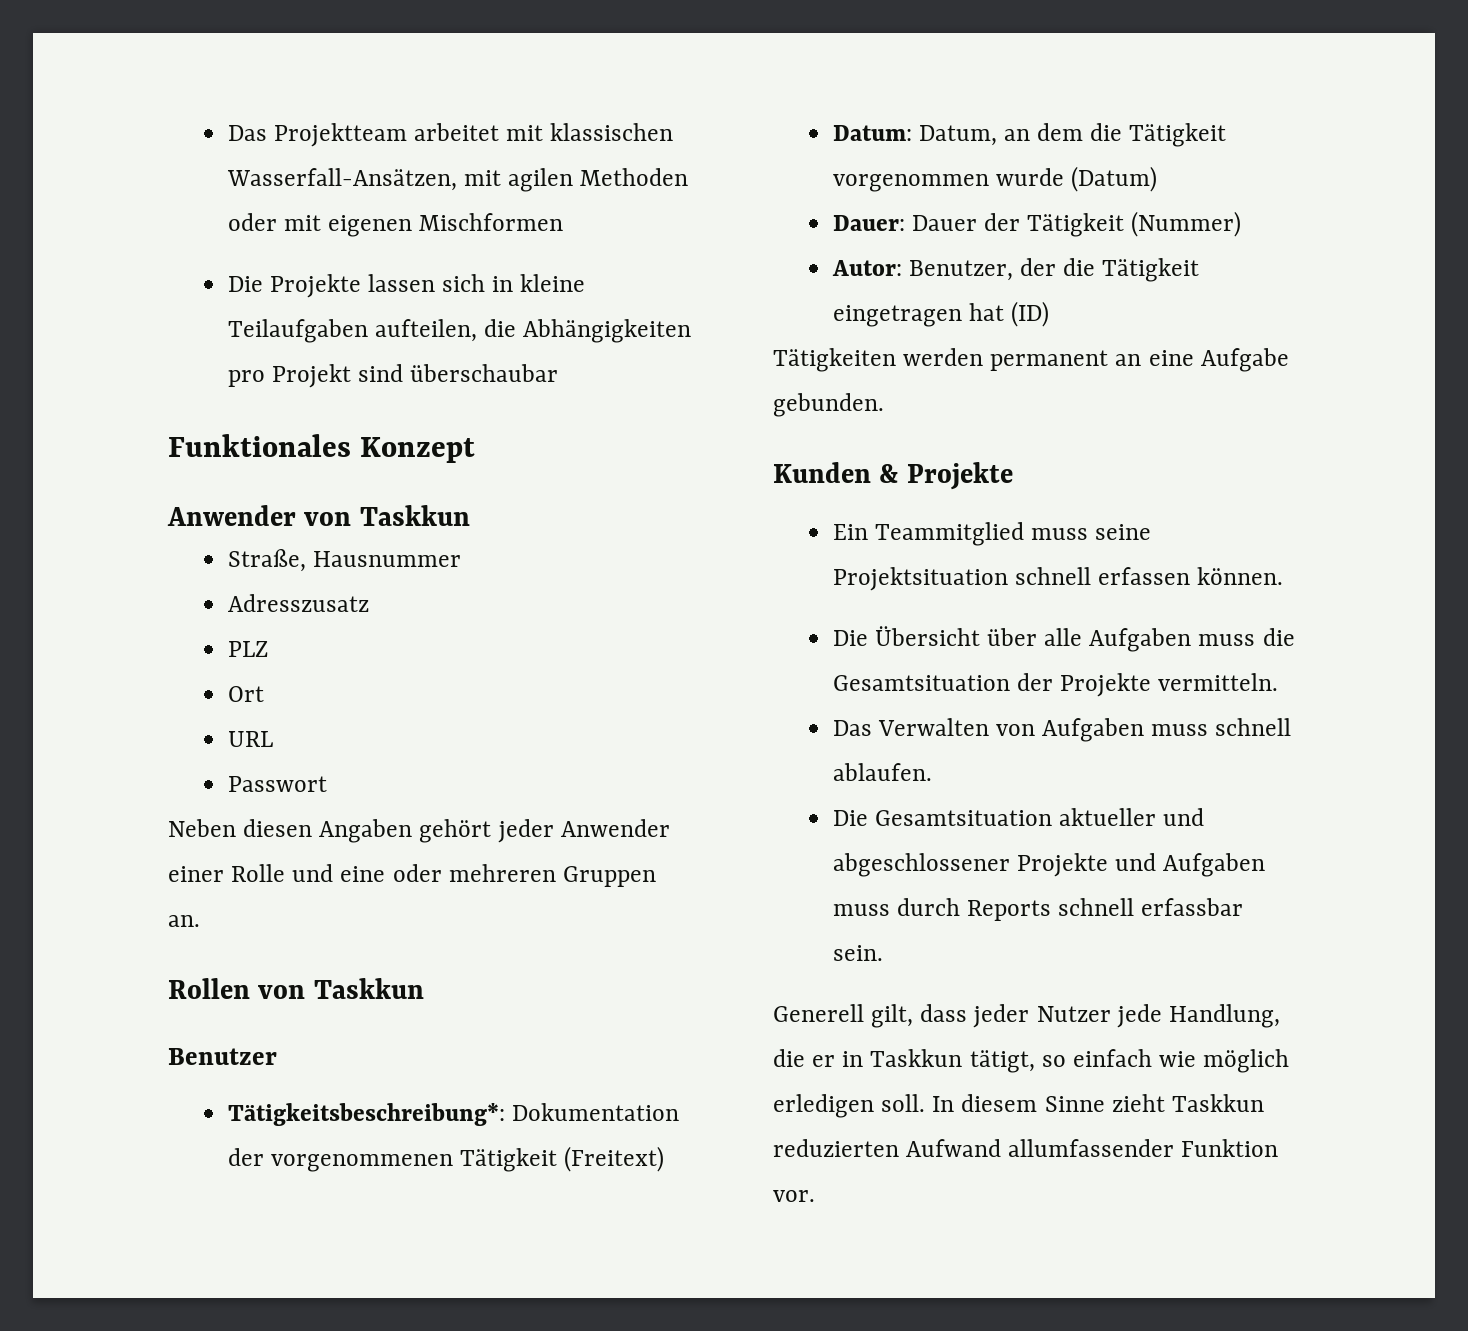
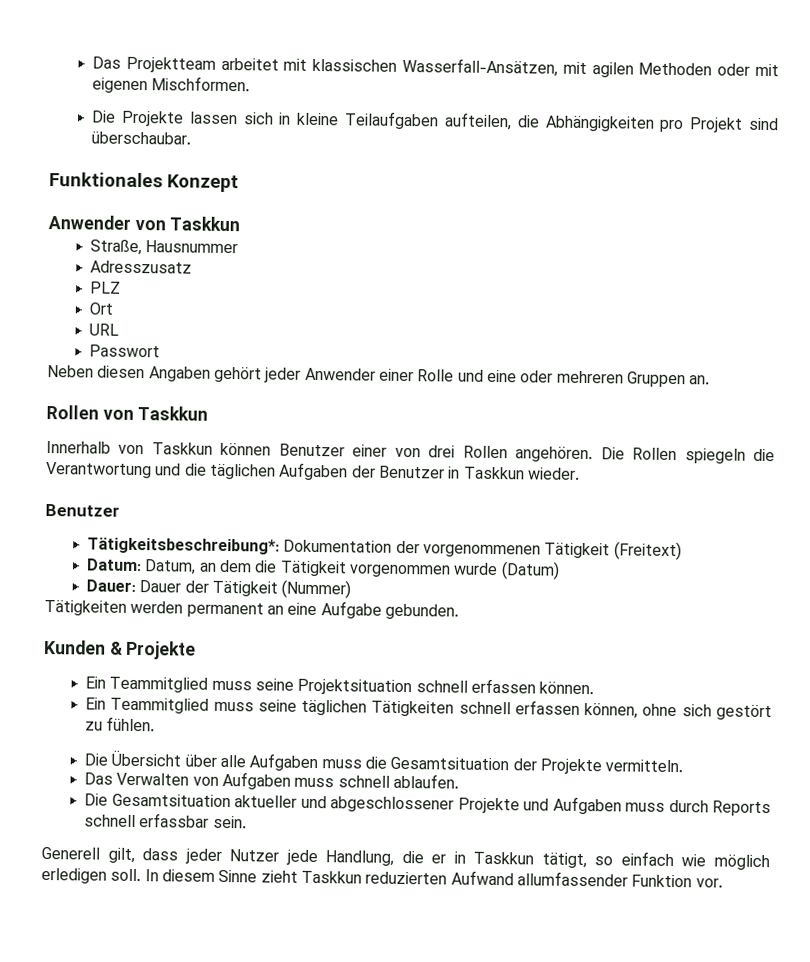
[419,213,564,231] Mischformen -> [151,76,251,92] Mischformen.
[410,364,559,382] überschaubar -> [91,131,192,145] überschaubar.
(424, 988) none -> [46,440,775,464] [46,461,580,481] // Innerhalb von Taskkun können Benutzer einer von drei Rollen angehören. Die Rollen spiegeln die Verantwortung und die täglichen Aufgaben der Benutzer in Taskkun wieder.
[831,258,1200,282] [832,301,1050,327] // Autor: Benutzer, der die Tätigkeit eingetragen hat (ID) -> (352, 589) none
(1284, 576) none -> [85,697,772,721] [85,716,156,732] // Ein Teammitglied muss seine täglichen Tätigkeiten schnell erfassen können, ohne sich gestört zu fühlen.

